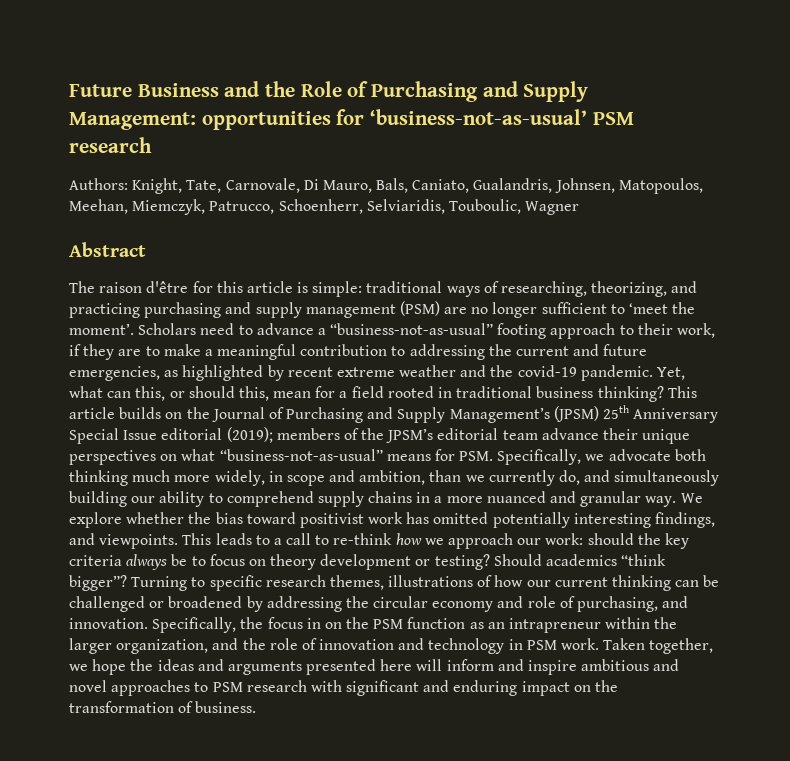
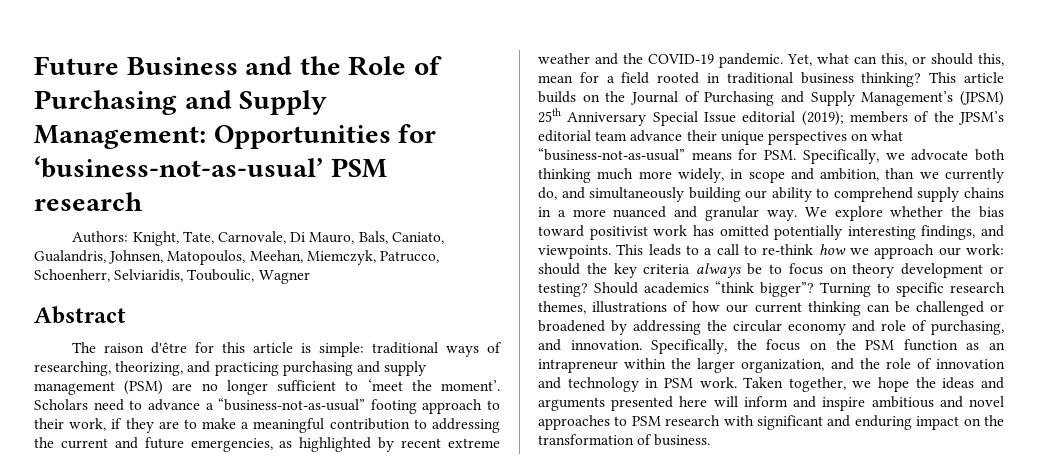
[201,111,331,130] opportunities -> [213,125,391,149] Opportunities
[517,365,577,377] covid-19 -> [648,54,714,64] COVID-19
[306,618,321,629] in -> (801, 345) none

